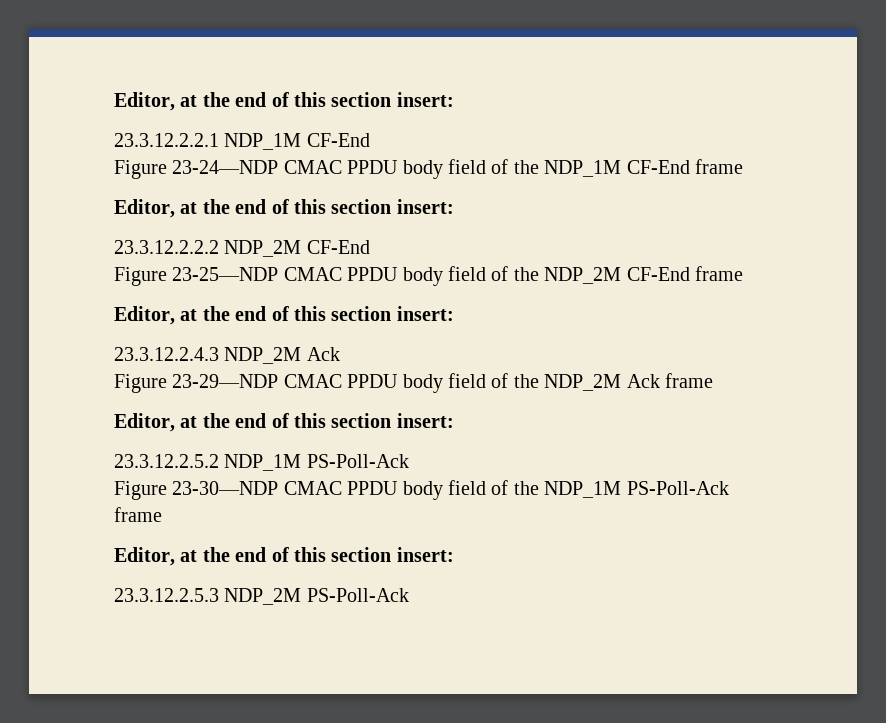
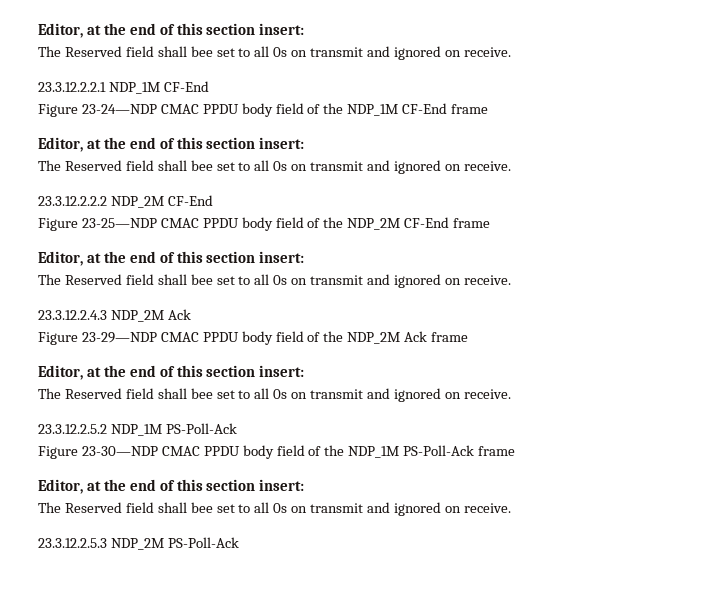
[114,92,454,111] Editor, at the end of this section insert: -> [38,23,305,38] [38,46,511,60] Editor, at the end of this section insert: // The Reserved field shall bee set to all 0s on transmit and ignored on receive.
(454, 206) none -> [38,160,511,174] // The Reserved field shall bee set to all 0s on transmit and ignored on receive.
(454, 313) none -> [38,274,511,288] // The Reserved field shall bee set to all 0s on transmit and ignored on receive.
(454, 420) none -> [38,388,511,402] // The Reserved field shall bee set to all 0s on transmit and ignored on receive.
(454, 554) none -> [38,502,511,516] // The Reserved field shall bee set to all 0s on transmit and ignored on receive.

